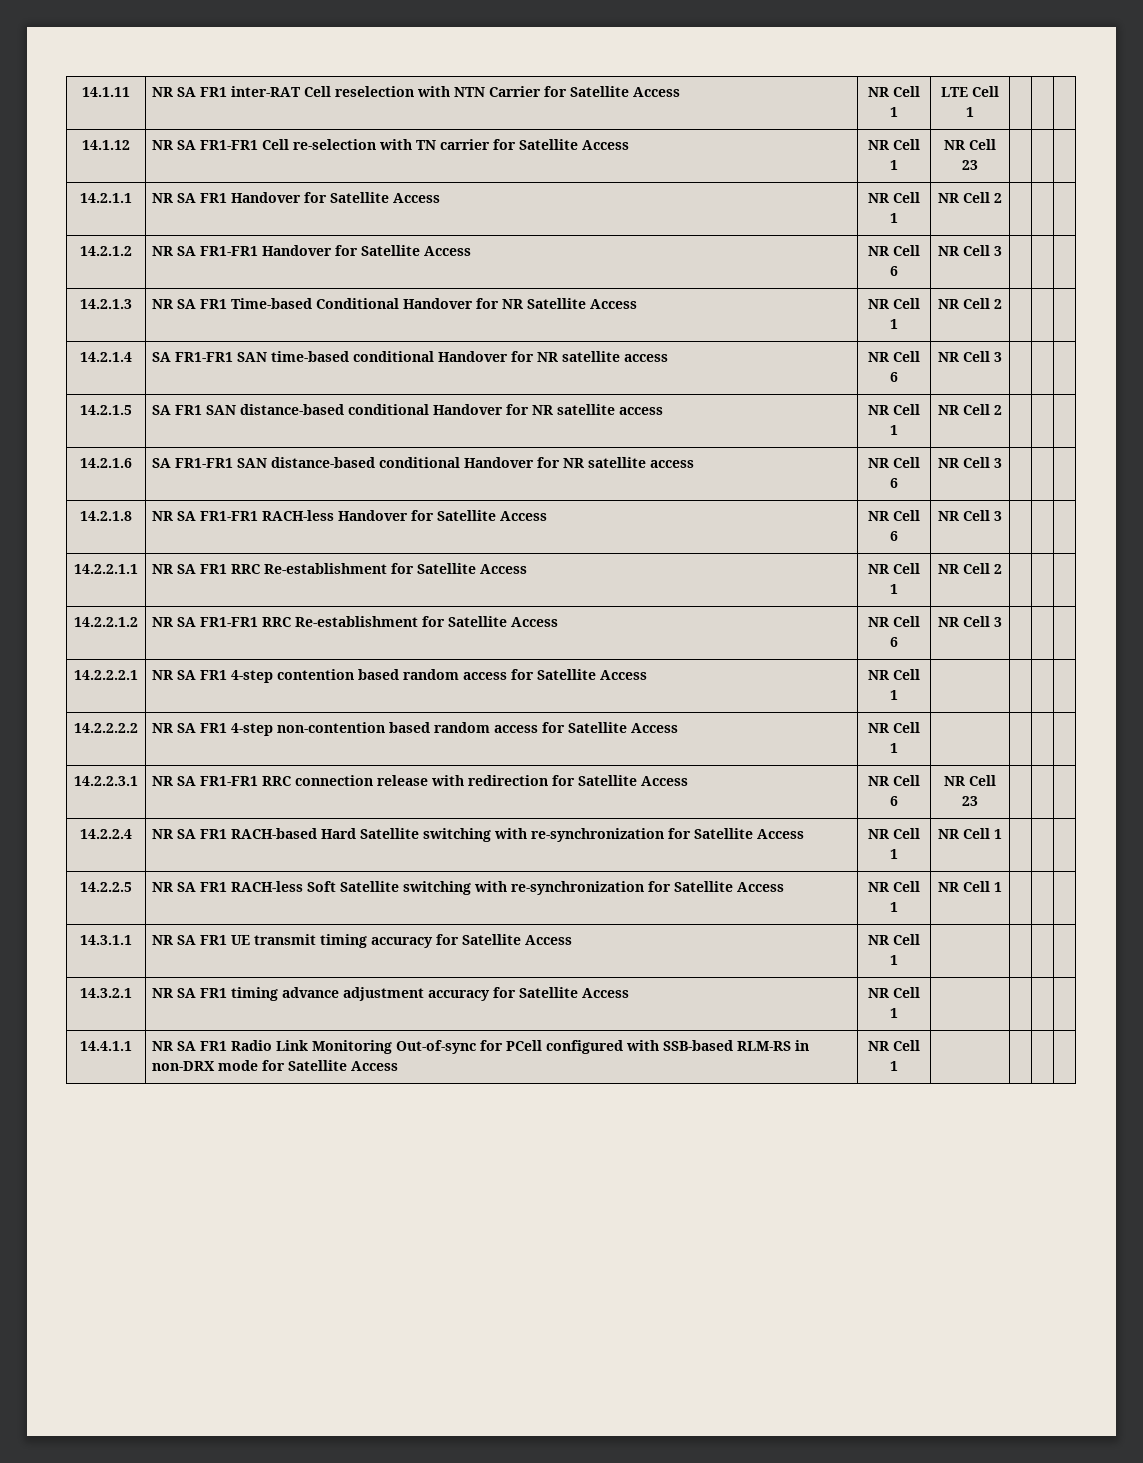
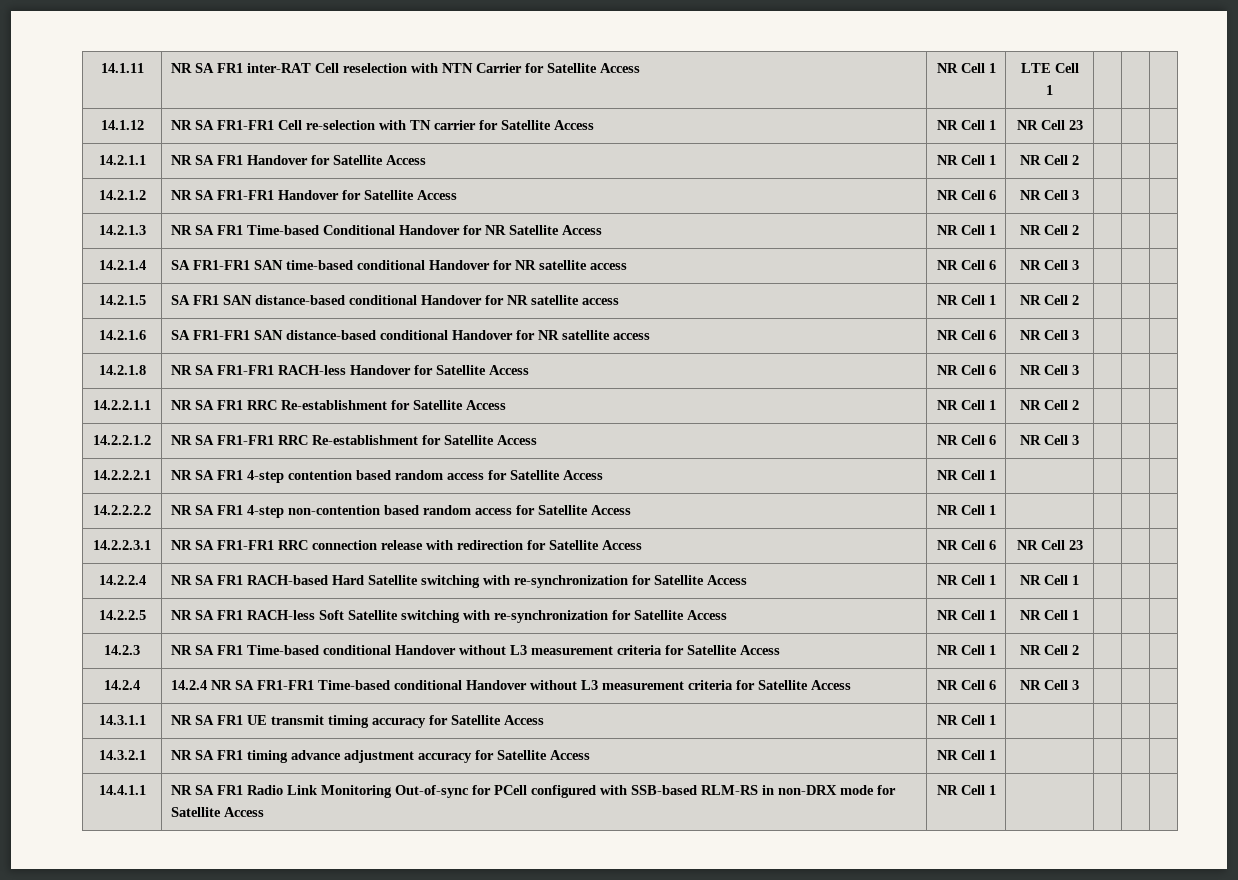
(1002, 887) none -> [104,645,140,655] [171,645,781,655] [936,645,996,655] [1020,645,1079,655] [104,680,140,690] [171,680,852,690] [936,680,996,690] [1020,680,1079,690] // 14.2.3 | NR SA FR1 Time-based conditional Handover without L3 measurement criteria for Satellite Access | NR Cell 1 | NR Cell 2 | | | // 14.2.4 | 14.2.4 NR SA FR1-FR1 Time-based conditional Handover without L3 measurement criteria for Satellite Access | NR Cell 6 | NR Cell 3 | | |

